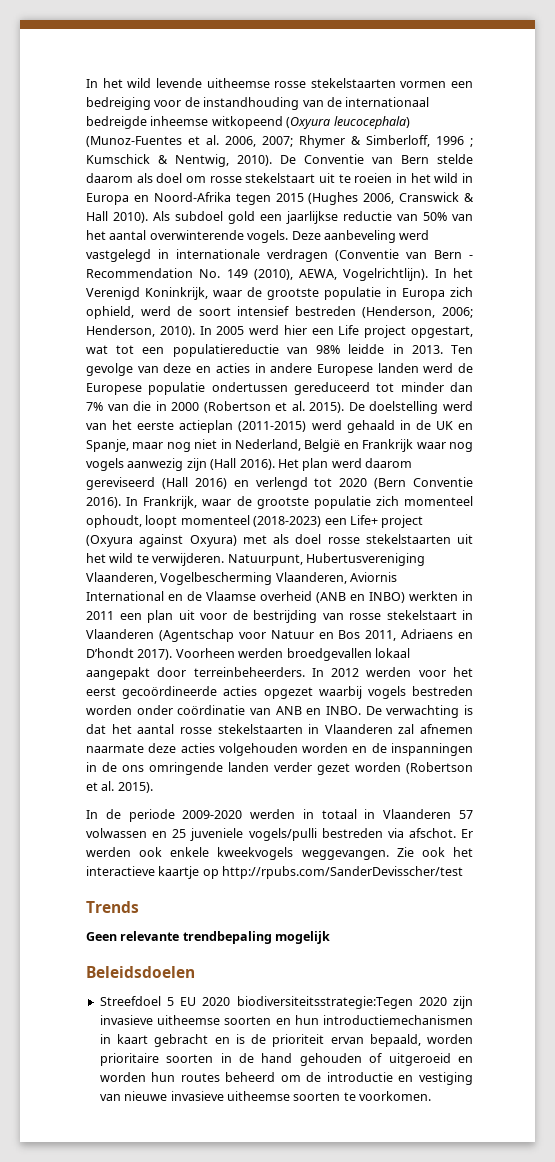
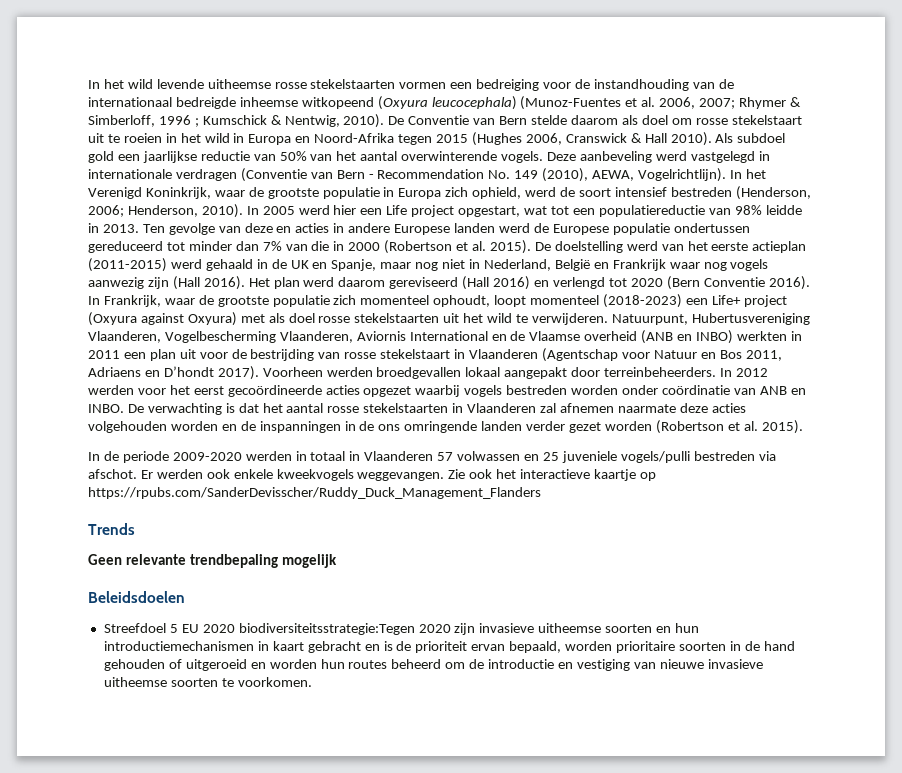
[222,866,464,879] http://rpubs.com/SanderDevisscher/test -> [88,487,541,499] https://rpubs.com/SanderDevisscher/Ruddy_Duck_Management_Flanders

